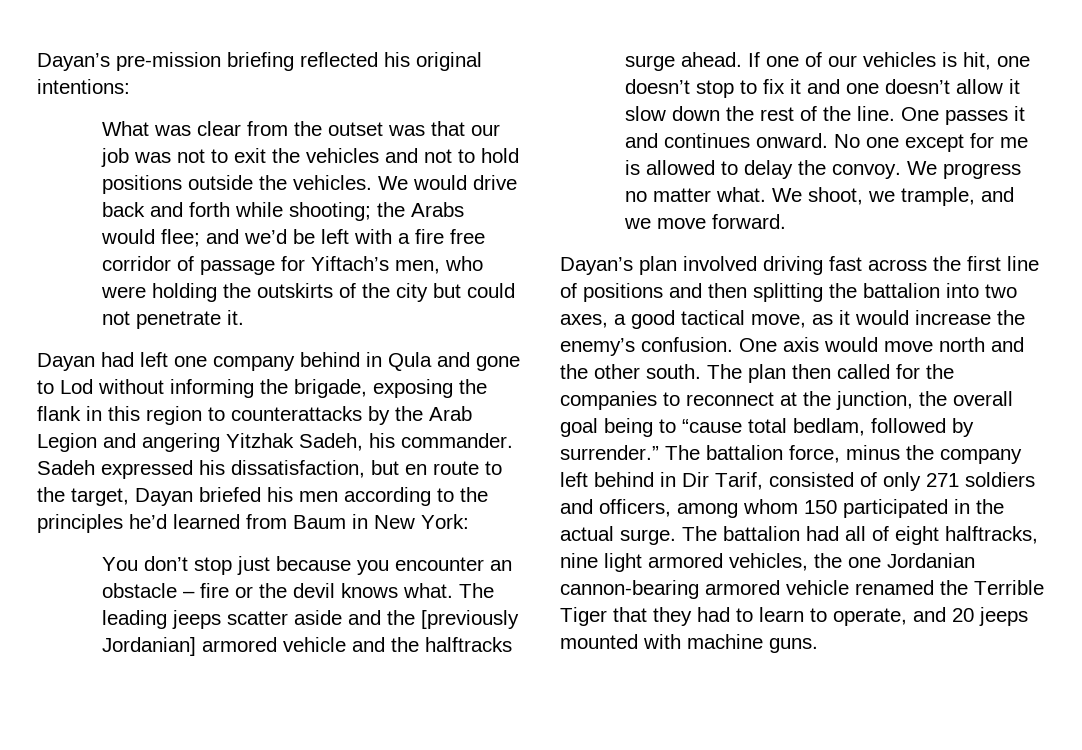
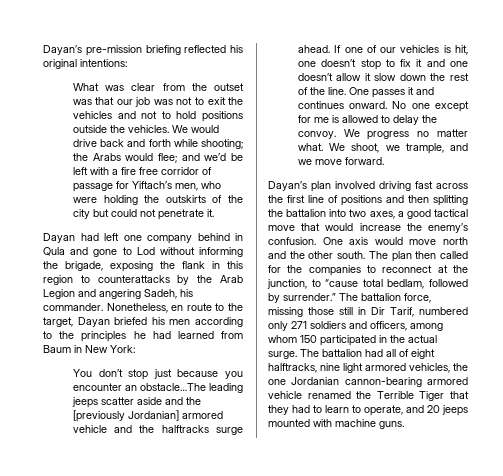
[226,433,294,448] Yitzhak -> (141, 294) none
[37,460,399,479] Sadeh expressed his dissatisfaction, but -> [106,303,168,313] Nonetheless,
[129,514,167,529] he’d -> [133,331,171,339] he had
[101,583,494,598] obstacle – fire or the devil knows what. The -> [139,383,206,391] obstacle…The
[751,310,850,328] move, as it -> [268,223,321,231] move that
[919,391,1013,406] [560,418,653,437] the overall goal being -> (307, 284) none
[846,445,1022,464] [560,472,654,487] minus the company left behind -> [268,307,353,317] missing those still
[769,472,877,487] consisted of -> [419,307,468,315] numbered

